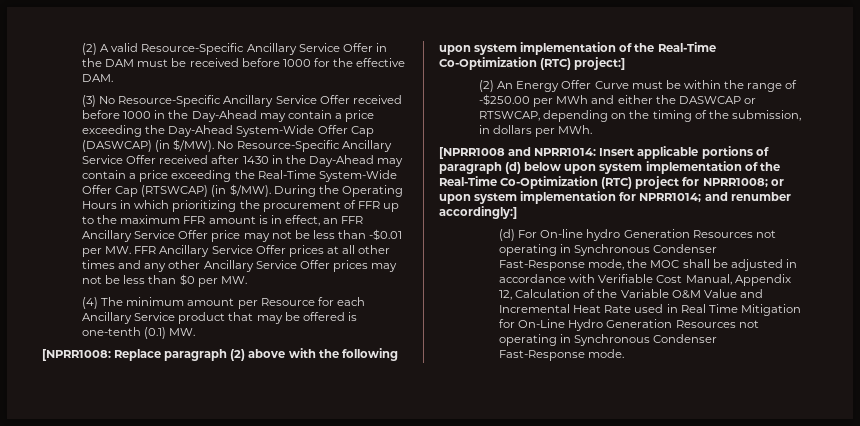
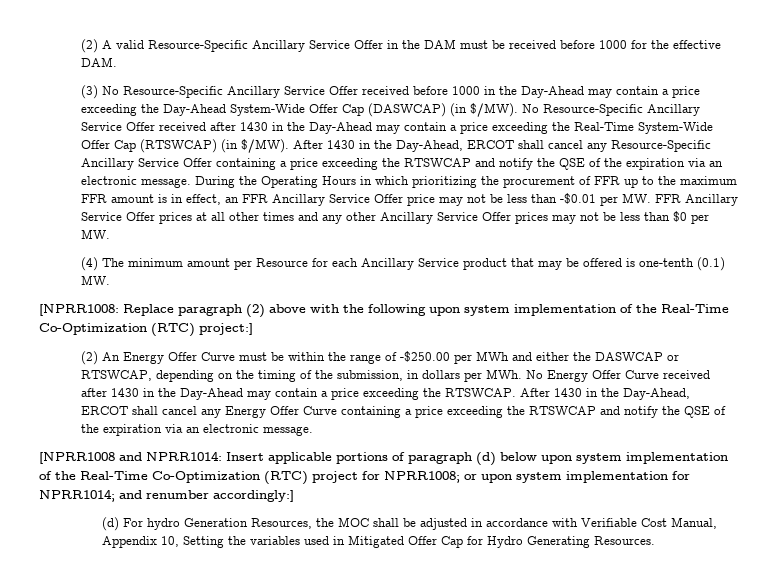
(271, 190) none -> [293,140,712,152] [81,158,724,170] [81,176,192,188] After 1430 in the Day-Ahead, ERCOT shall cancel any Resource-Specific Ancillary Service Offer containing a price exceeding the RTSWCAP and notify the QSE of the expiration via an electronic message.
(593, 129) none -> [526,370,711,382] [81,388,691,400] [81,406,727,418] [81,424,314,436] No Energy Offer Curve received after 1430 in the Day-Ahead may contain a price exceeding the RTSWCAP. After 1430 in the Day-Ahead, ERCOT shall cancel any Energy Offer Curve containing a price exceeding the RTSWCAP and notify the QSE of the expiration via an electronic message.
[540,229,584,238] On-line -> (144, 522) none
[692,230,776,238] [499,244,718,256] [499,259,625,271] Resources not operating in Synchronous Condenser Fast-Response mode, -> [251,518,313,529] Resources,
[499,289,763,300] [499,304,801,316] [499,319,759,331] [499,334,718,346] [499,349,625,361] 12, Calculation of the Variable O&M Value and Incremental Heat Rate used in Real Time Mitigation for On-Line Hydro Generation Resources not operating in Synchronous Condenser Fast-Response mode. -> [161,535,656,548] 10, Setting the variables used in Mitigated Offer Cap for Hydro Generating Resources.

